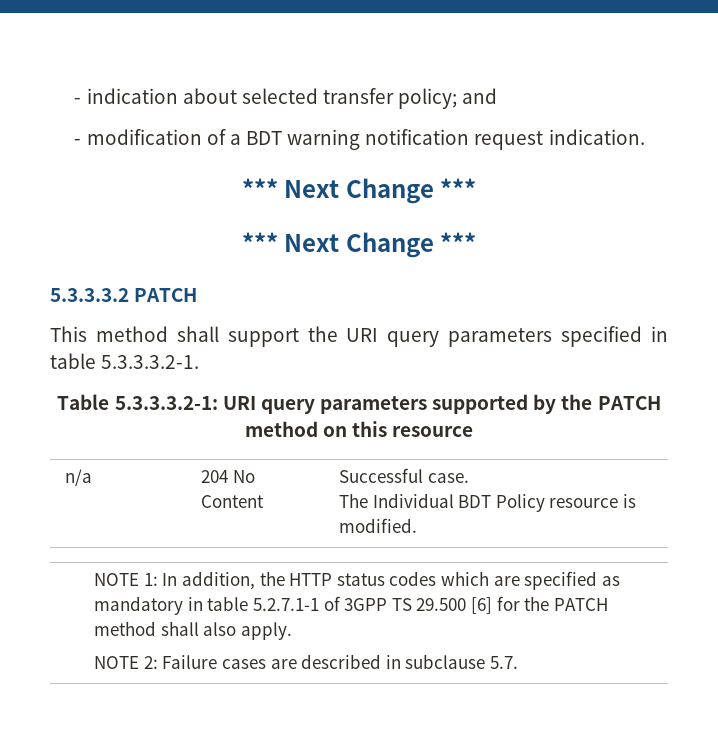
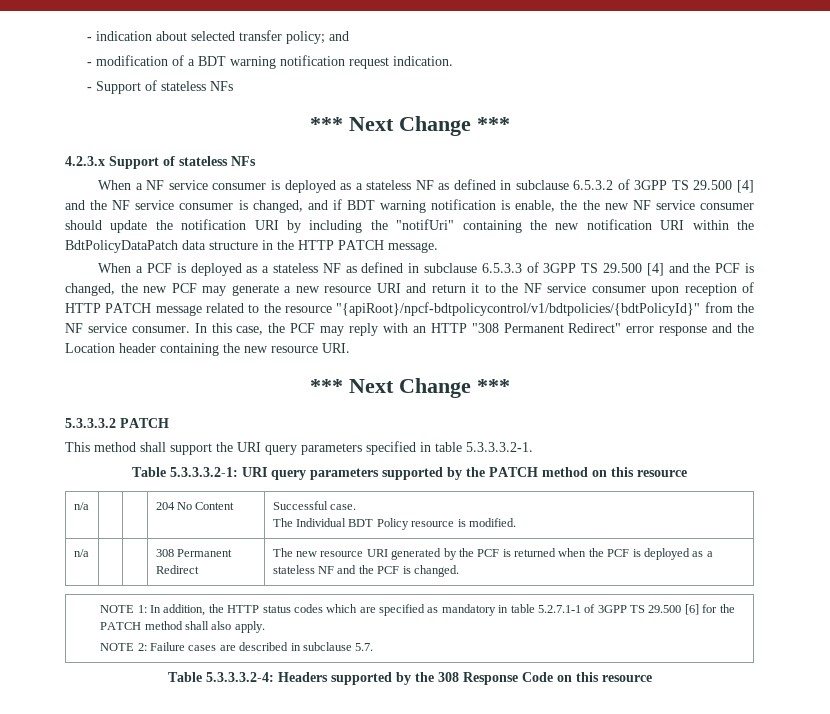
[241,178,477,204] // *** Next Change *** -> [87,80,234,94] [309,116,510,136] [65,156,256,169] [98,179,755,193] [65,199,754,213] [65,219,754,233] [65,240,438,253] [98,262,755,276] [65,282,754,296] [65,302,755,316] [65,323,755,336] [65,343,350,356] // - Support of stateless NFs // *** Next Change *** // 4.2.3.x Support of stateless NFs // When a NF service consumer is deployed as a stateless NF as defined in subclause 6.5.3.2 of 3GPP TS 29.500 [4] and the NF service consumer is changed, and if BDT warning notification is enable, the the new NF service consumer should update the notification URI by including the "notifUri" containing the new notification URI within the BdtPolicyDataPatch data structure in the HTTP PATCH message. // When a PCF is deployed as a stateless NF as defined in subclause 6.5.3.3 of 3GPP TS 29.500 [4] and the PCF is changed, the new PCF may generate a new resource URI and return it to the NF service consumer upon reception of HTTP PATCH message related to the resource "{apiRoot}/npcf-bdtpolicycontrol/v1/bdtpolicies/{bdtPolicyId}" from the NF service consumer. In this case, the PCF may reply with an HTTP "308 Permanent Redirect" error response and the Location header containing the new resource URI.
(417, 525) none -> [73,549,89,557] [155,549,233,557] [155,565,199,574] [272,548,713,560] [272,565,459,577] // n/a | | | 308 Permanent Redirect | The new resource URI generated by the PCF is returned when the PCF is deployed as a stateless NF and the PCF is changed.
(518, 662) none -> [167,672,652,685] // Table 5.3.3.3.2-4: Headers supported by the 308 Response Code on this resource

